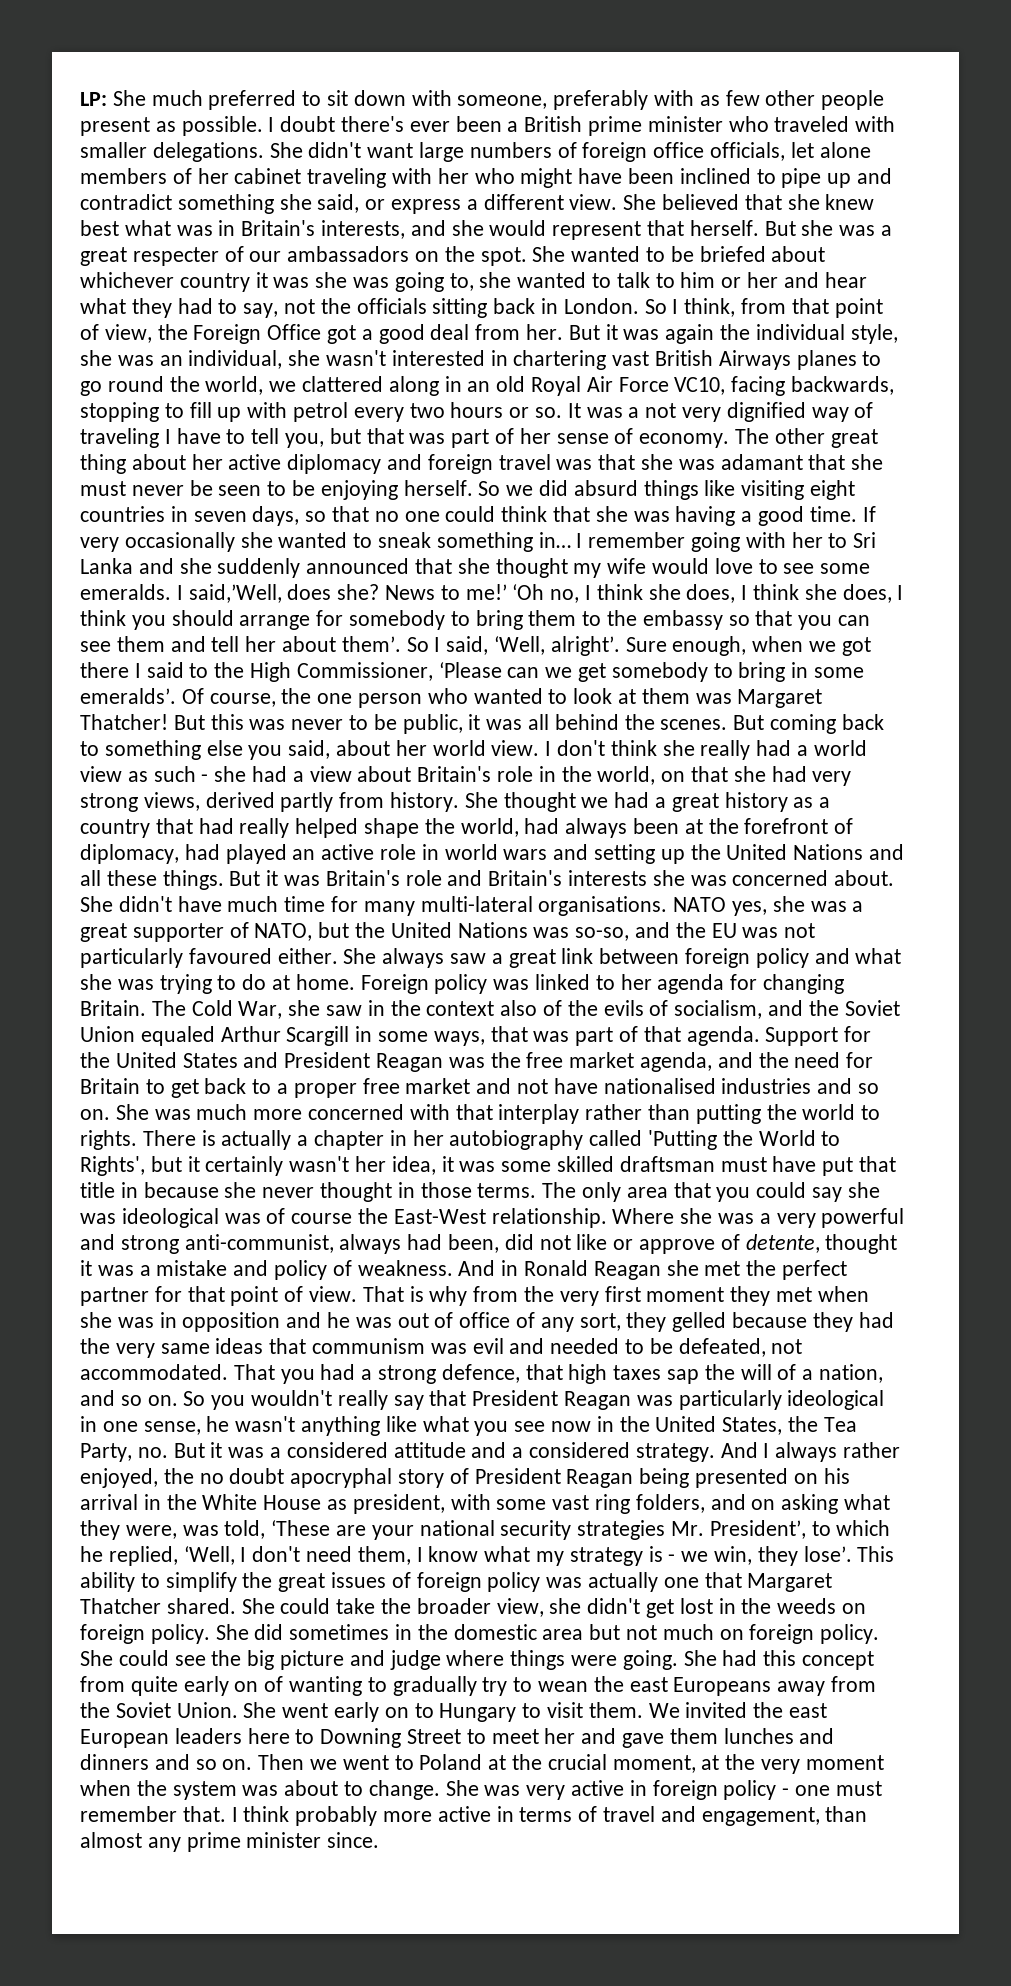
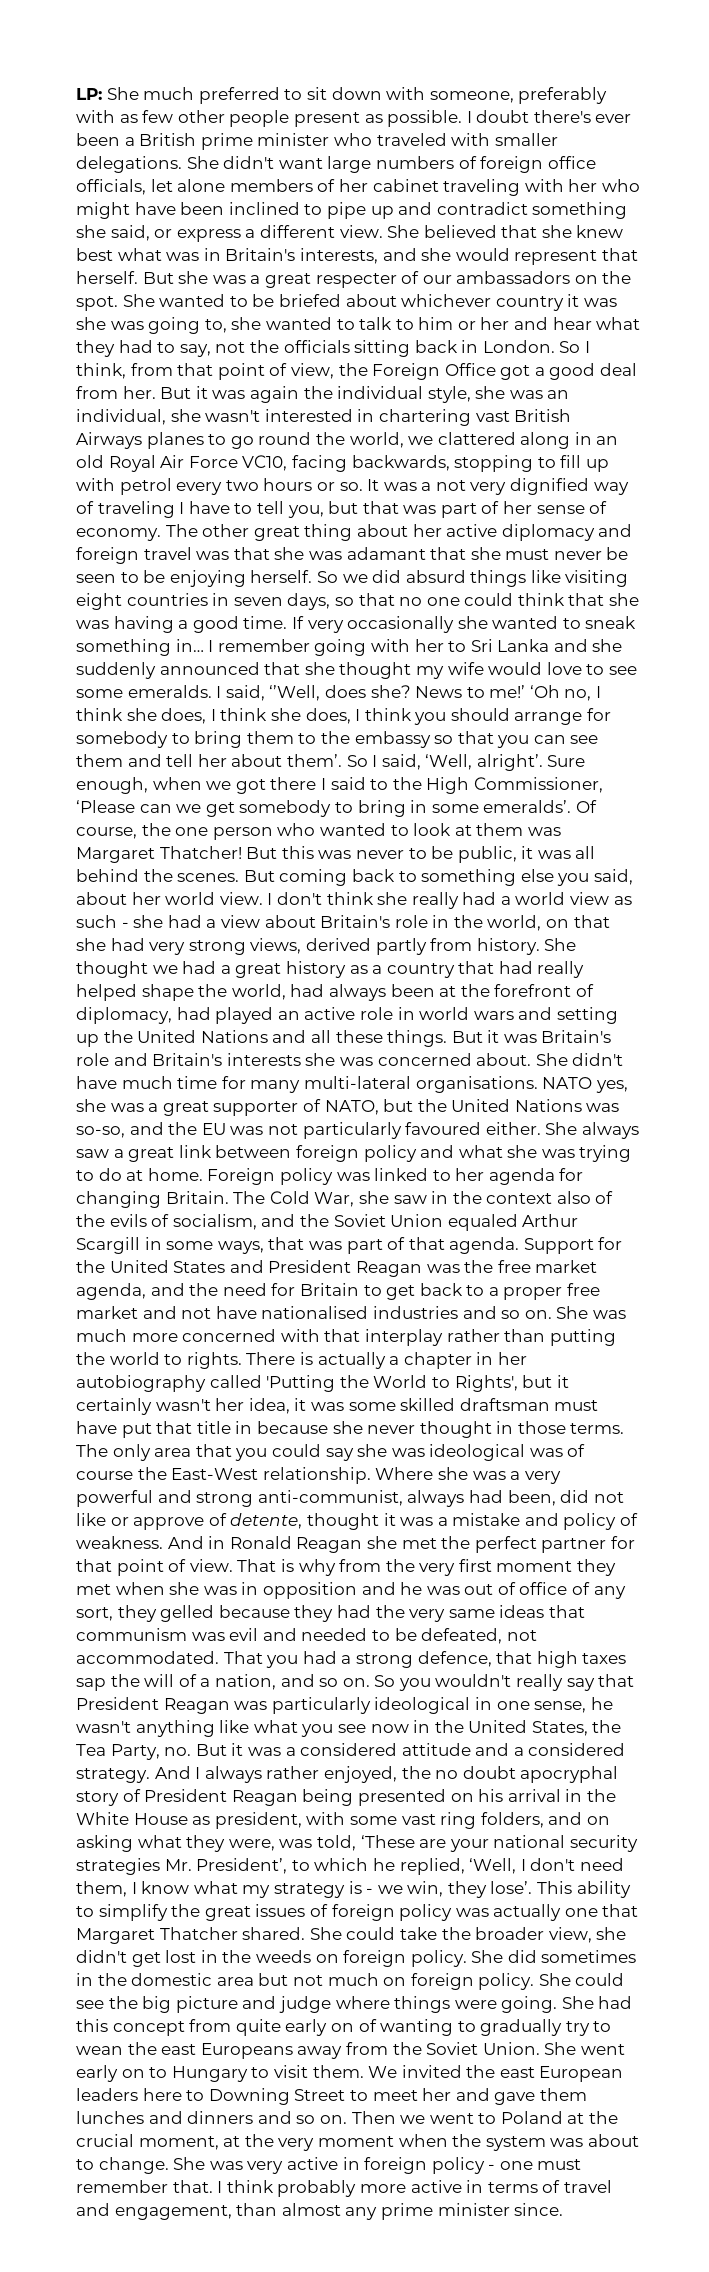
[188,584,282,603] said,’Well, -> [225,685,321,701] said, ‘’Well,

